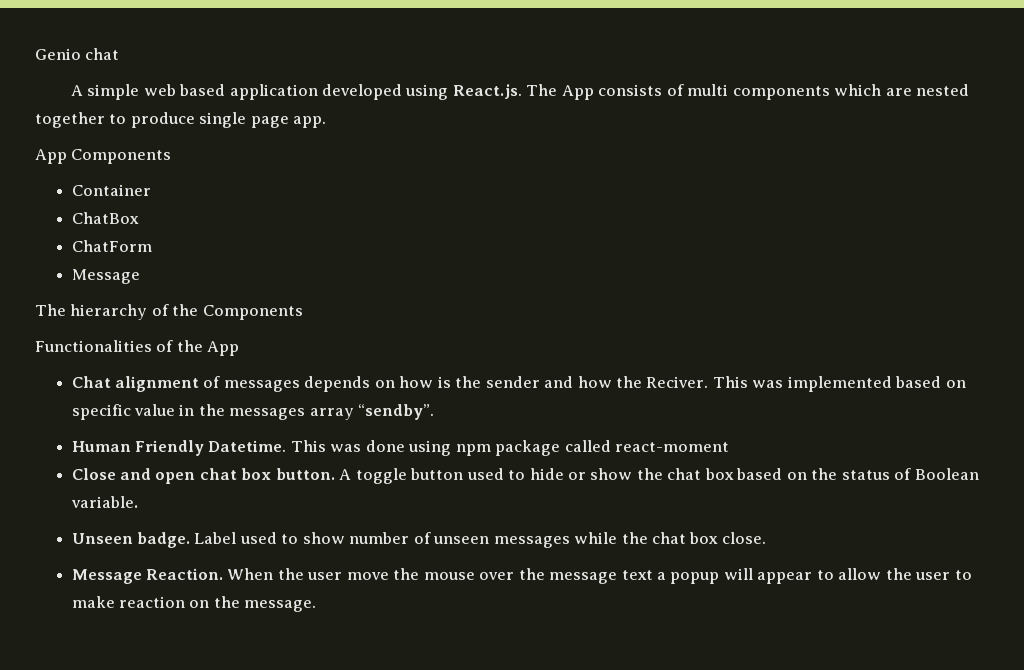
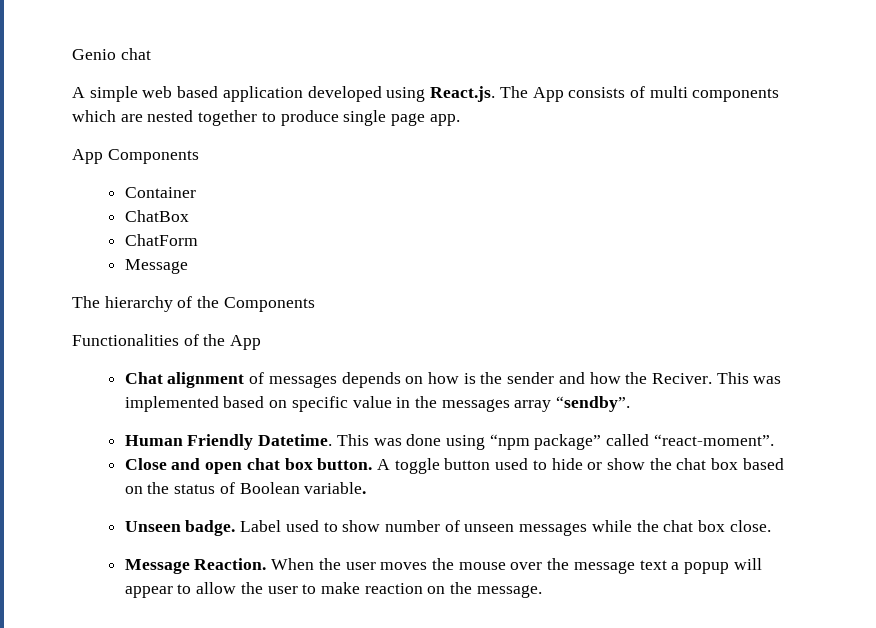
[455,440,730,456] npm package called react-moment -> [489,434,774,450] “npm package” called “react-moment”.
[346,572,389,580] move -> [380,562,428,570] moves

